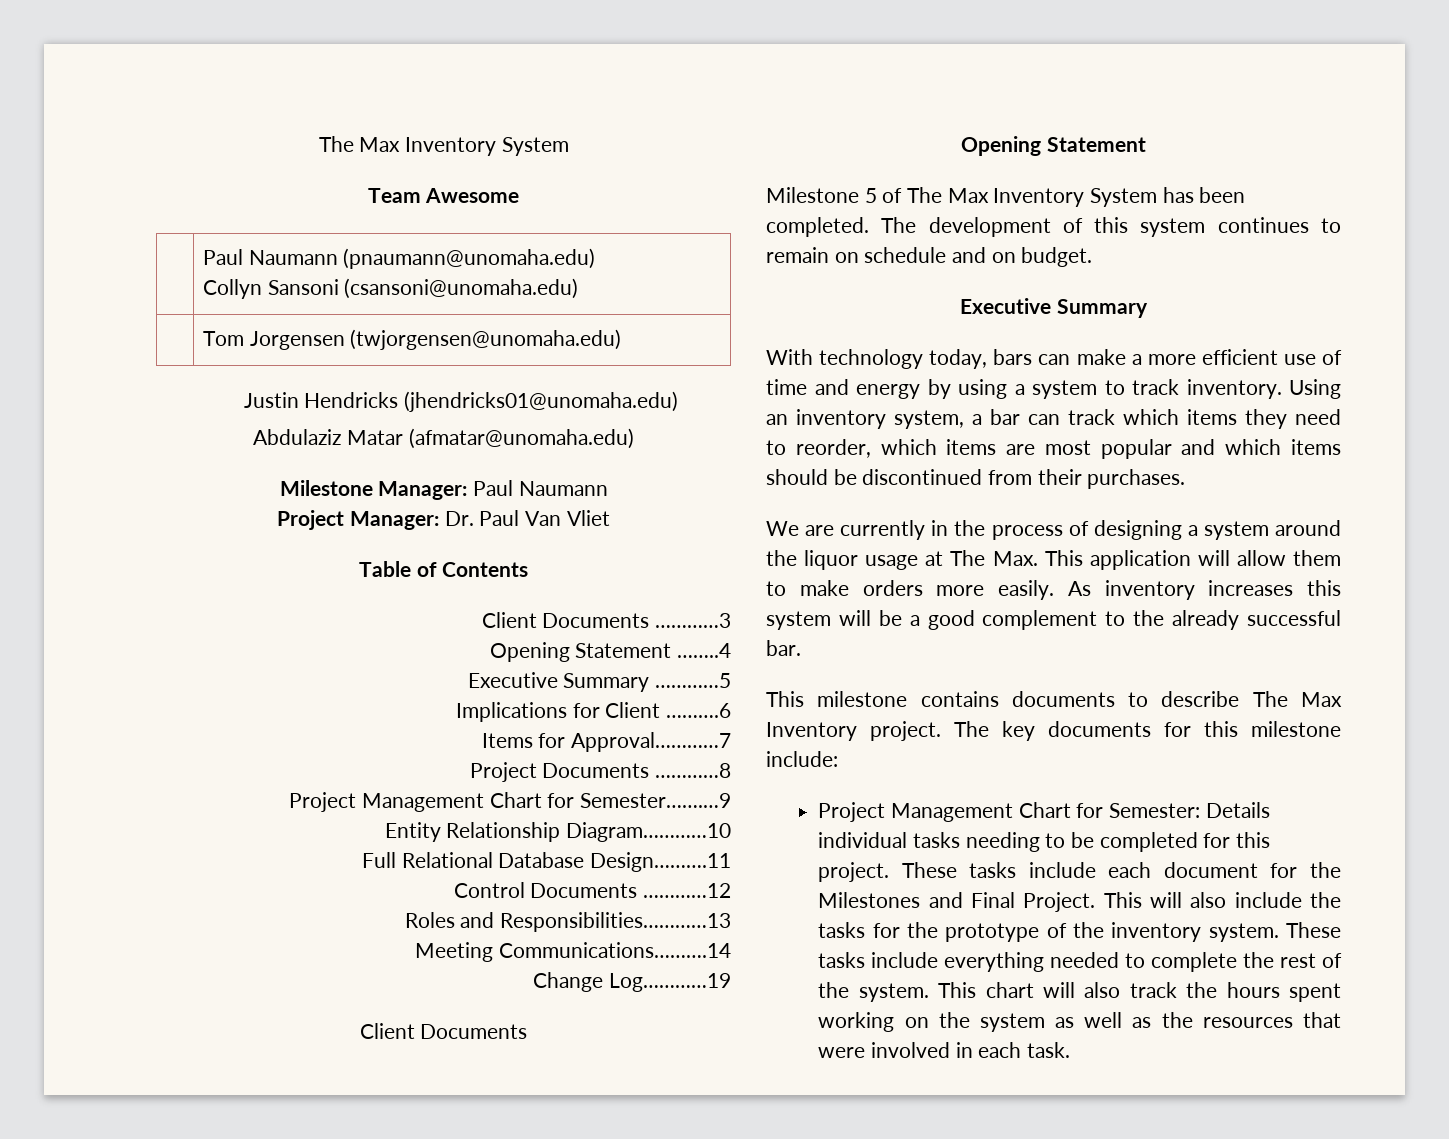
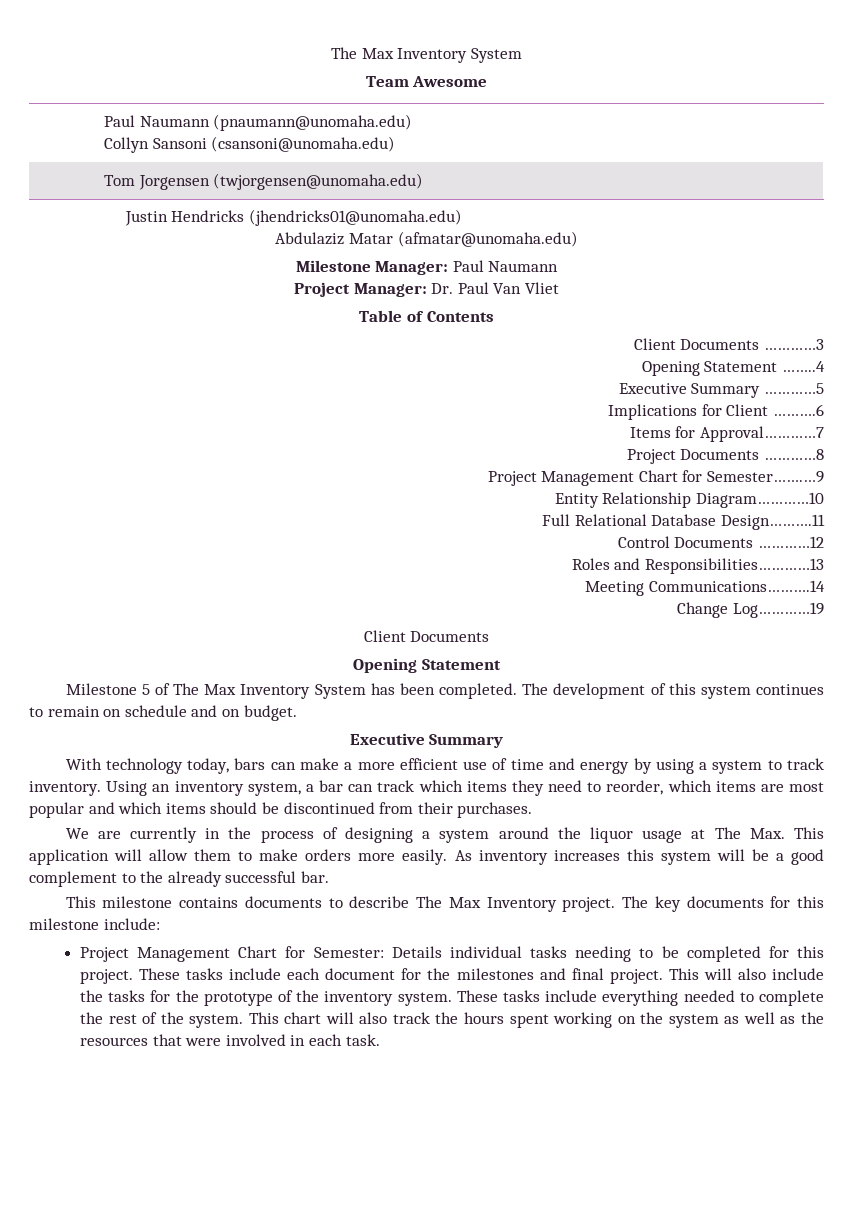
[818,892,1096,912] Milestones and Final Project. -> [456,968,663,984] milestones and final project.

